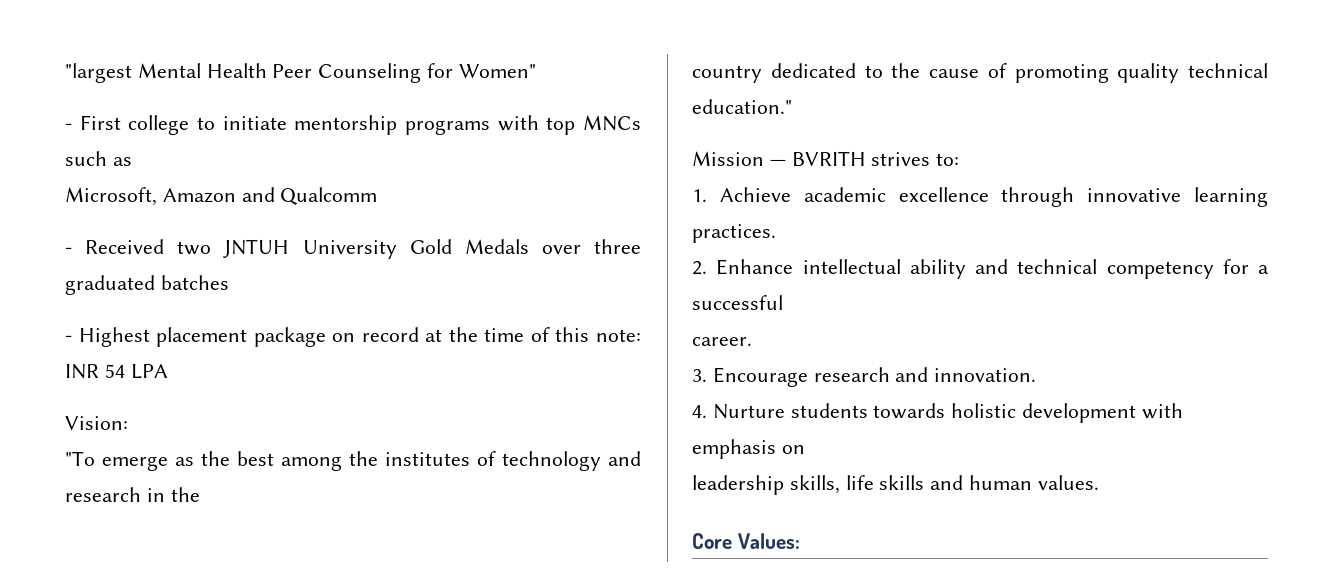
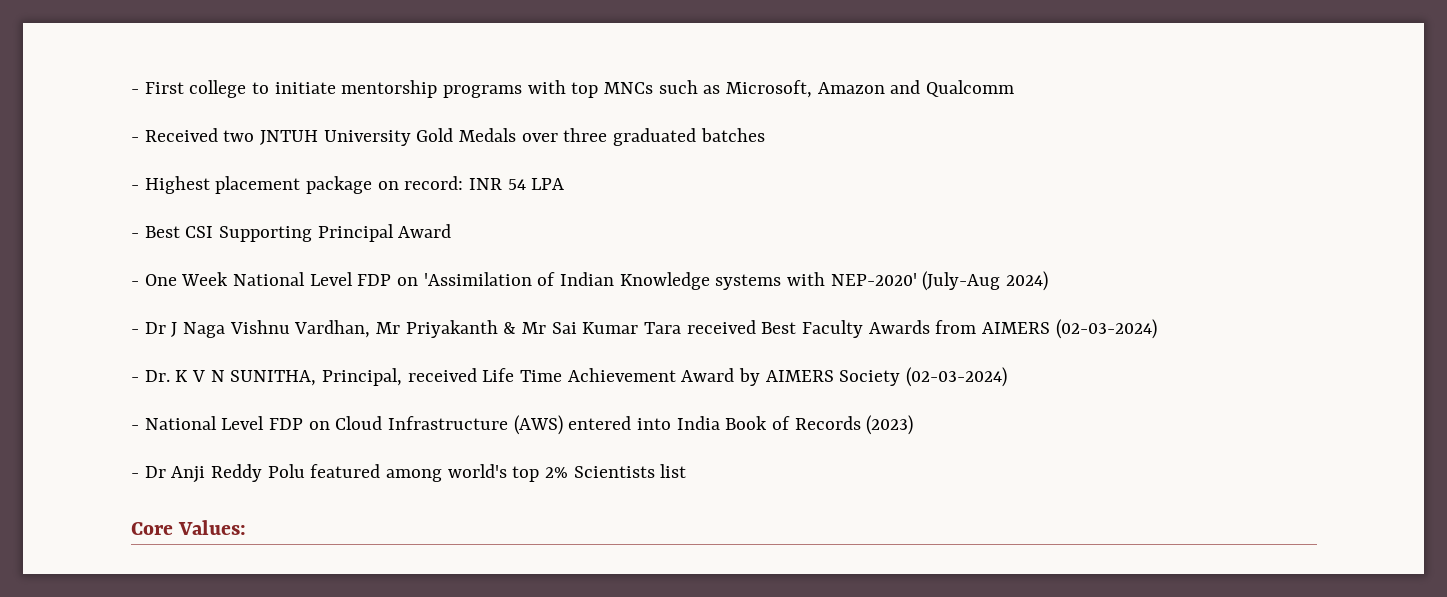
[65,63,536,83] "largest Mental Health Peer Counseling for Women" // -> (131, 91) none
(132, 161) // -> (721, 89) none
[361,327,641,342] [65,364,168,379] [65,416,128,430] [65,451,641,471] [65,487,200,502] [692,63,1268,83] [692,99,792,114] [692,151,960,166] [692,187,1268,207] [692,224,776,243] [692,259,1269,279] [692,295,783,310] [692,337,752,346] [692,367,1037,387] [692,403,1183,423] [692,439,805,459] [692,475,1099,495] record at the time of this note: INR 54 LPA // Vision: // "To emerge as the best among the institutes of technology and research in the // country dedicated to the cause of promoting quality technical education." // Mission — BVRITH strives to: // 1. Achieve academic excellence through innovative learning practices. // 2. Enhance intellectual ability and technical competency for a successful // career. // 3. Encourage research and innovation. // 4. Nurture students towards holistic development with emphasis on // leadership skills, life skills and human values. -> [404,176,565,190] [131,224,452,242] [131,271,1049,291] [131,319,1157,339] [131,367,1008,387] [131,415,914,435] [131,464,687,483] record: INR 54 LPA // - Best CSI Supporting Principal Award // - One Week National Level FDP on 'Assimilation of Indian Knowledge systems with NEP-2020' (July-Aug 2024) // - Dr J Naga Vishnu Vardhan, Mr Priyakanth & Mr Sai Kumar Tara received Best Faculty Awards from AIMERS (02-03-2024) // - Dr. K V N SUNITHA, Principal, received Life Time Achievement Award by AIMERS Society (02-03-2024) // - National Level FDP on Cloud Infrastructure (AWS) entered into India Book of Records (2023) // - Dr Anji Reddy Polu featured among world's top 2% Scientists list

